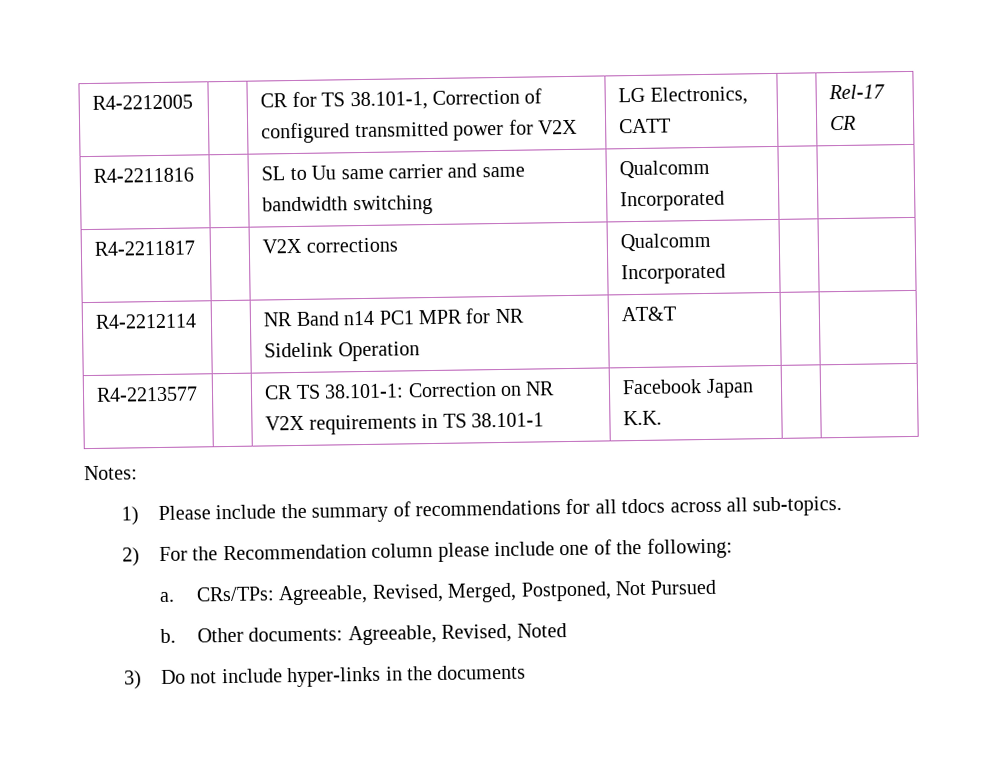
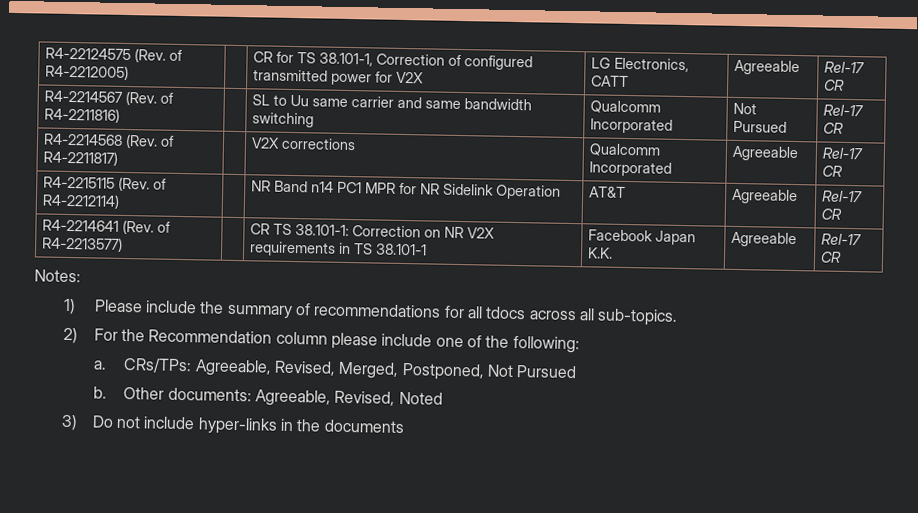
[92,94,194,110] R4-2212005 -> [44,47,183,63] [44,64,129,81] R4-22124575 (Rev. of R4-2212005)
[828,84,886,100] [830,115,857,131] [93,167,195,183] | Rel-17 CR // R4-2211816 -> [733,59,800,76] [823,61,865,74] [823,79,845,91] [43,90,174,106] [43,107,120,123] Agreeable | Rel-17 CR // R4-2214567 (Rev. of R4-2211816)
[94,240,196,256] [262,237,398,254] [620,232,712,252] [621,263,727,285] [95,313,198,329] | // R4-2211817 | | V2X corrections | Qualcomm Incorporated | | // R4-2212114 -> [732,102,757,115] [732,120,787,133] [822,104,864,117] [822,122,844,134] [42,133,175,149] [42,150,118,166] [250,137,356,151] [588,143,661,157] [588,161,672,177] [731,145,799,162] [821,147,864,160] [821,165,843,177] [42,176,167,192] [41,193,120,209] Not Pursued | Rel-17 CR // R4-2214568 (Rev. of R4-2211817) | | V2X corrections | Qualcomm Incorporated | Agreeable | Rel-17 CR // R4-2215115 (Rev. of R4-2212114)
[96,386,199,402] | // R4-2213577 -> [731,188,798,205] [821,190,863,203] [820,208,842,220] [41,219,171,235] [41,236,123,252] Agreeable | Rel-17 CR // R4-2214641 (Rev. of R4-2213577)
(663, 418) | -> [730,231,797,248] [820,233,862,246] [819,251,842,263] Agreeable | Rel-17 CR

